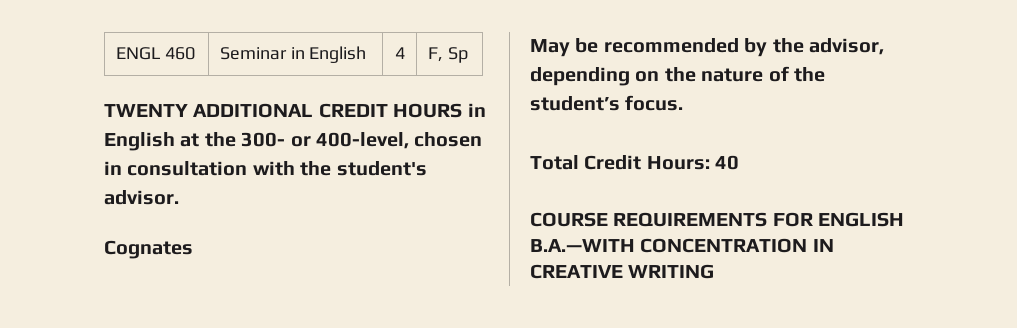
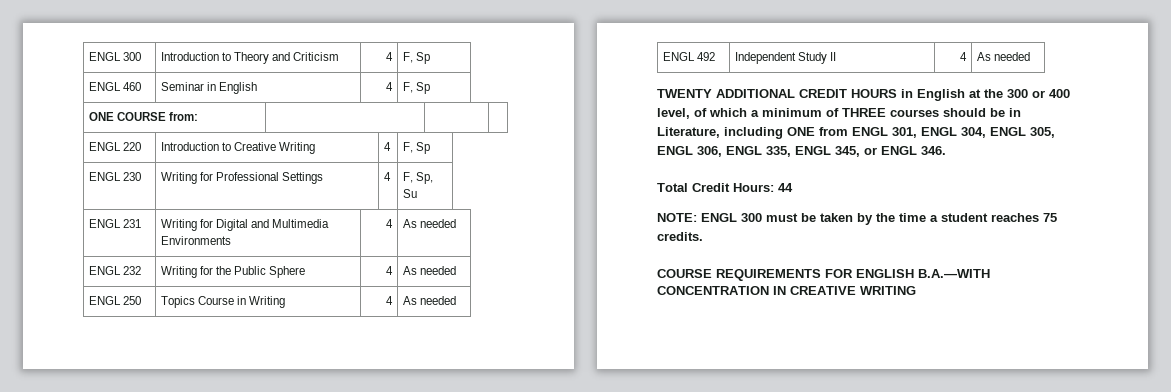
[115,47,160,60] ENGL -> [88,52,141,61] [160,52,340,64] [386,52,394,61] [402,52,430,64] [88,82,121,91] ENGL 300 | Introduction to Theory and Criticism | 4 | F, Sp // ENGL
(468, 55) none -> [88,112,198,121] [88,142,141,151] [160,142,316,154] [383,142,391,151] [402,142,430,154] [88,172,141,181] [160,172,324,184] [383,172,391,181] [402,172,433,184] [402,189,417,198] [88,219,141,228] [160,219,330,231] [160,236,231,245] [386,219,394,228] [402,219,456,228] [88,266,141,275] [160,266,306,278] [386,266,394,275] [402,266,456,275] [88,296,141,305] [160,296,286,308] [386,296,394,305] [402,296,456,305] [662,52,715,61] [734,52,836,64] [960,52,968,61] [976,52,1030,61] // ONE COURSE from: | | | // ENGL 220 | Introduction to Creative Writing | 4 | F, Sp // ENGL 230 | Writing for Professional Settings | 4 | F, Sp, Su // ENGL 231 | Writing for Digital and Multimedia Environments | 4 | As needed // ENGL 232 | Writing for the Public Sphere | 4 | As needed // ENGL 250 | Topics Course in Writing | 4 | As needed // ENGL 492 | Independent Study II | 4 | As needed
[241,132,483,149] [104,161,427,176] [104,190,179,205] [104,240,193,259] [530,38,884,57] [530,66,825,86] [530,95,684,111] [530,155,740,170] 300- or 400-level, chosen in consultation with the student's advisor. // Cognates // May be recommended by the advisor, depending on the nature of the student’s focus. // Total Credit Hours: 40 -> [1007,89,1070,98] [657,108,1021,119] [657,127,1055,139] [657,146,946,157] [657,183,793,192] [657,213,1057,225] [657,232,703,241] 300 or 400 level, of which a minimum of THREE courses should be in Literature, including ONE from ENGL 301, ENGL 304, ENGL 305, ENGL 306, ENGL 335, ENGL 345, or ENGL 346. // Total Credit Hours: 44 // NOTE: ENGL 300 must be taken by the time a student reaches 75 credits.

